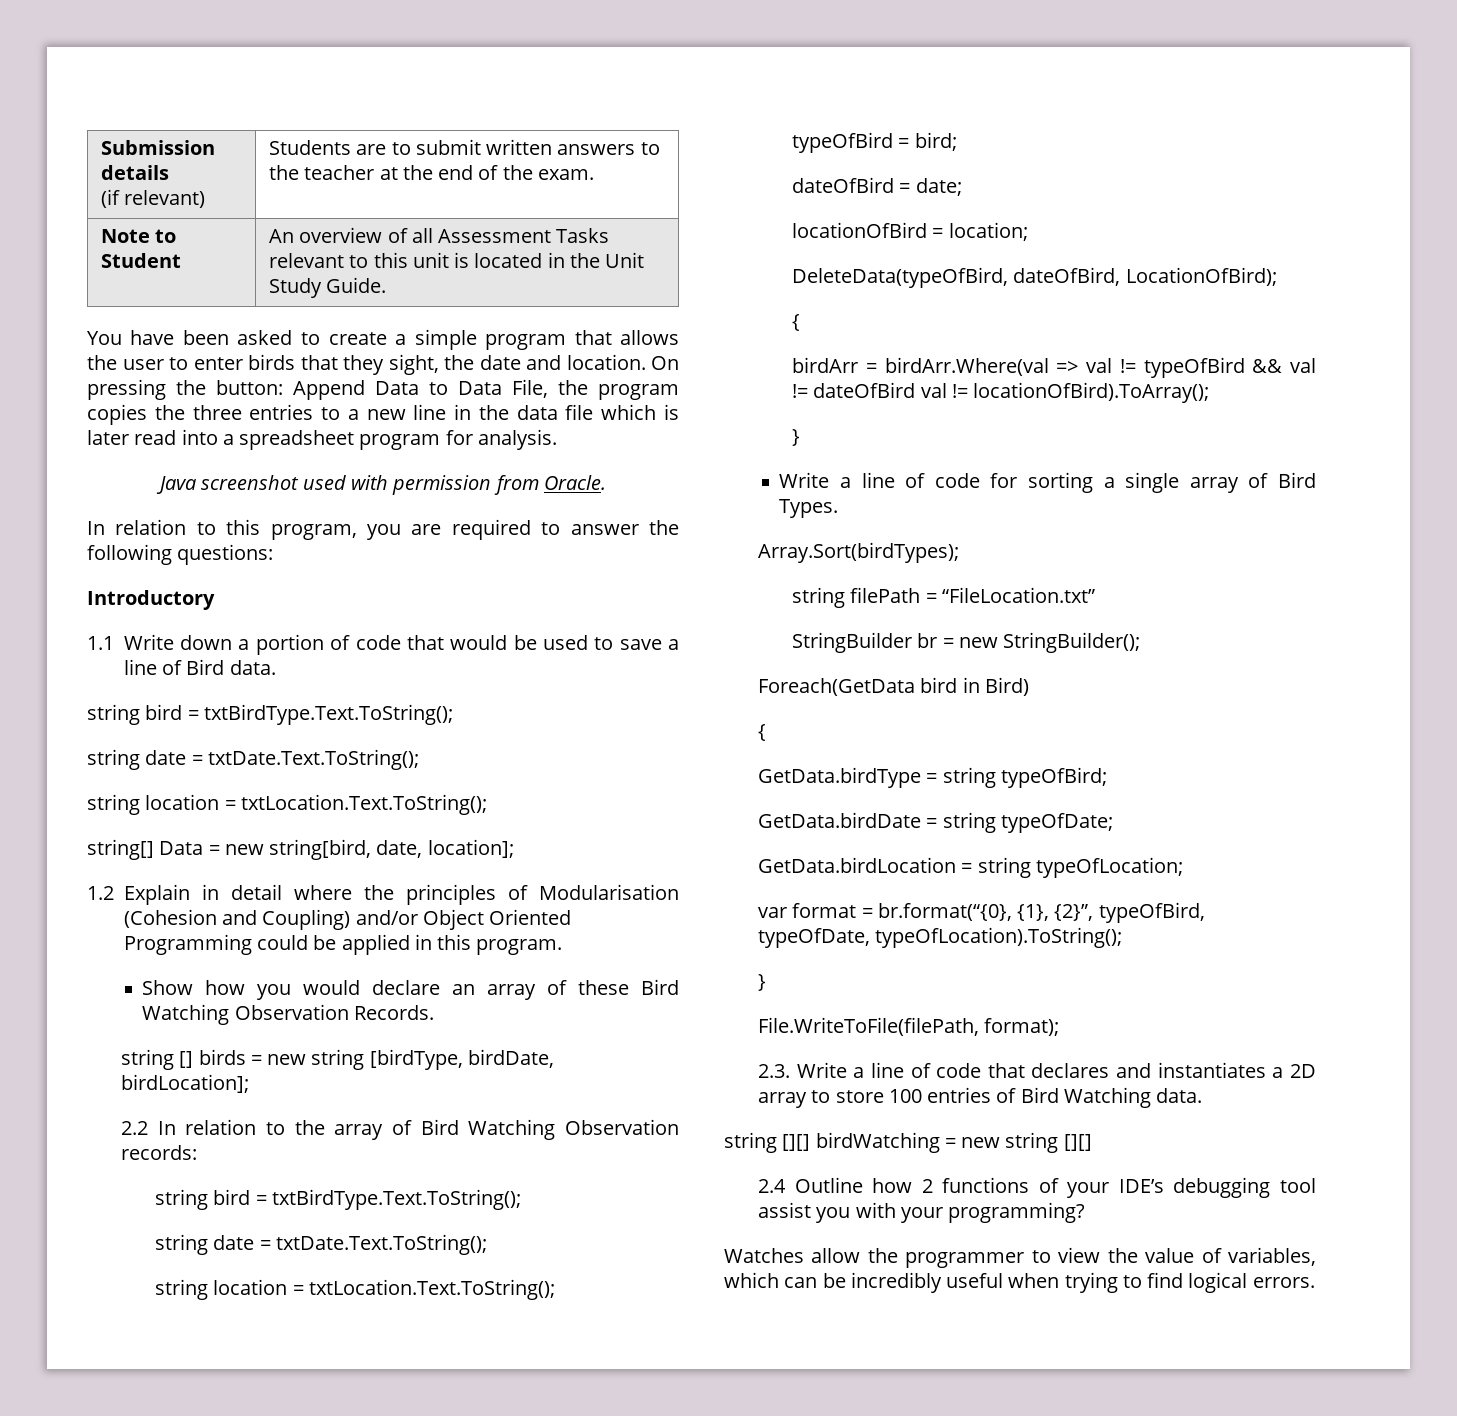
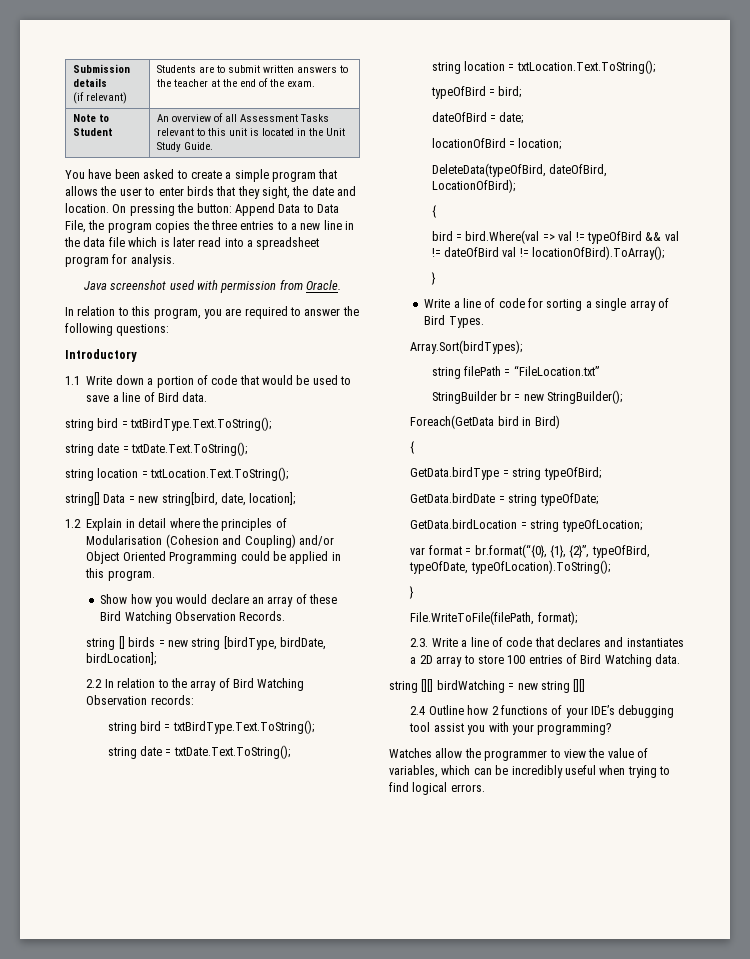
[792,357,1049,376] birdArr = birdArr.Where(val -> [431,230,540,244] bird = bird.Where(val

